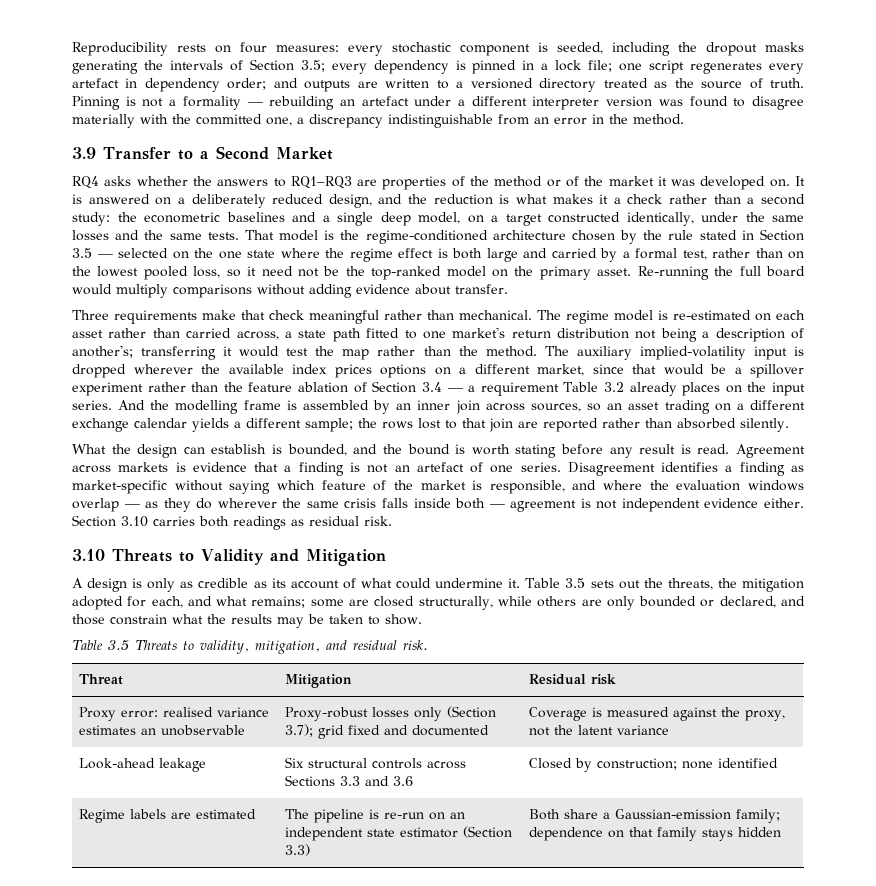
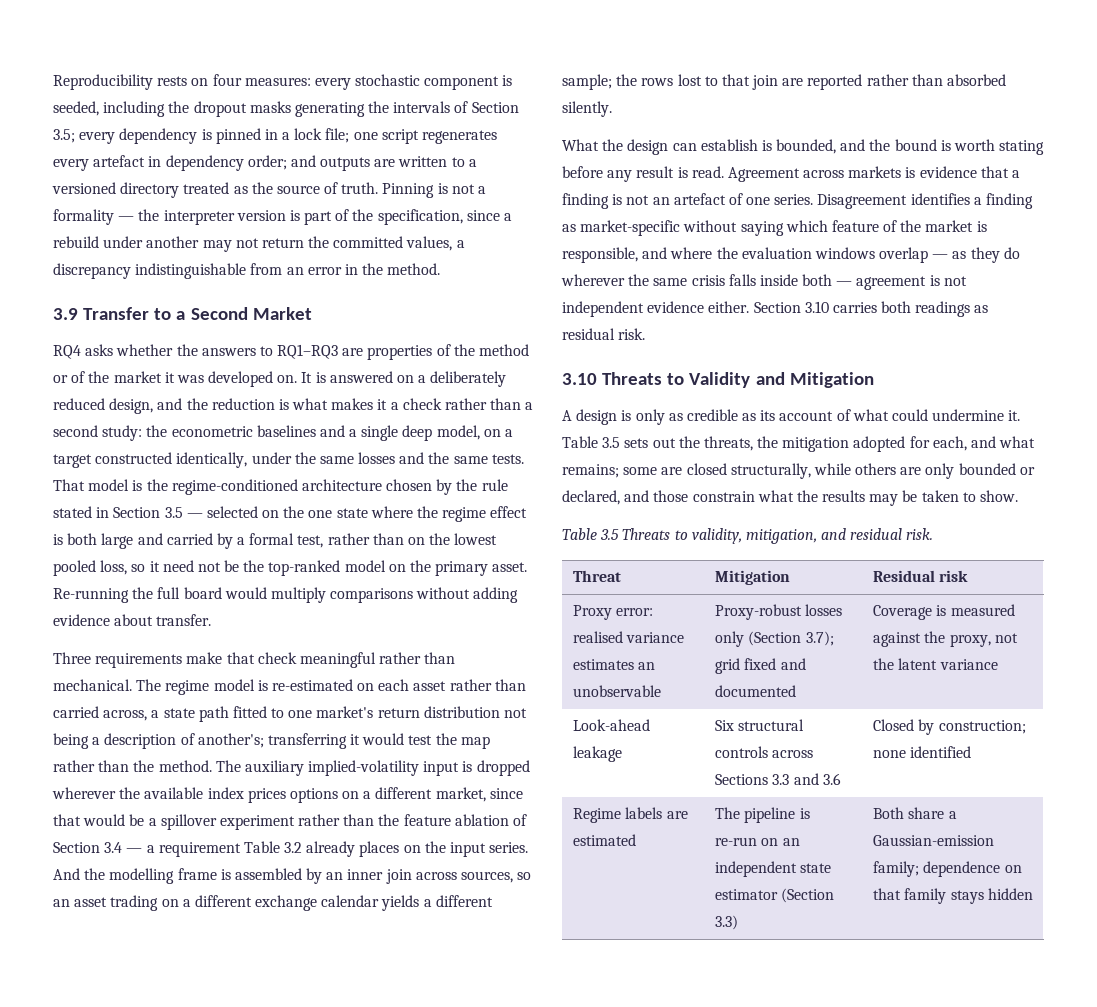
[269,96,805,110] [72,114,168,128] rebuilding an artefact under a different interpreter version was found to disagree materially with -> [138,209,513,225] [53,236,304,252] the interpreter version is part of the specification, since a rebuild under another may not return
[266,117,292,126] one, -> [406,236,453,251] values,

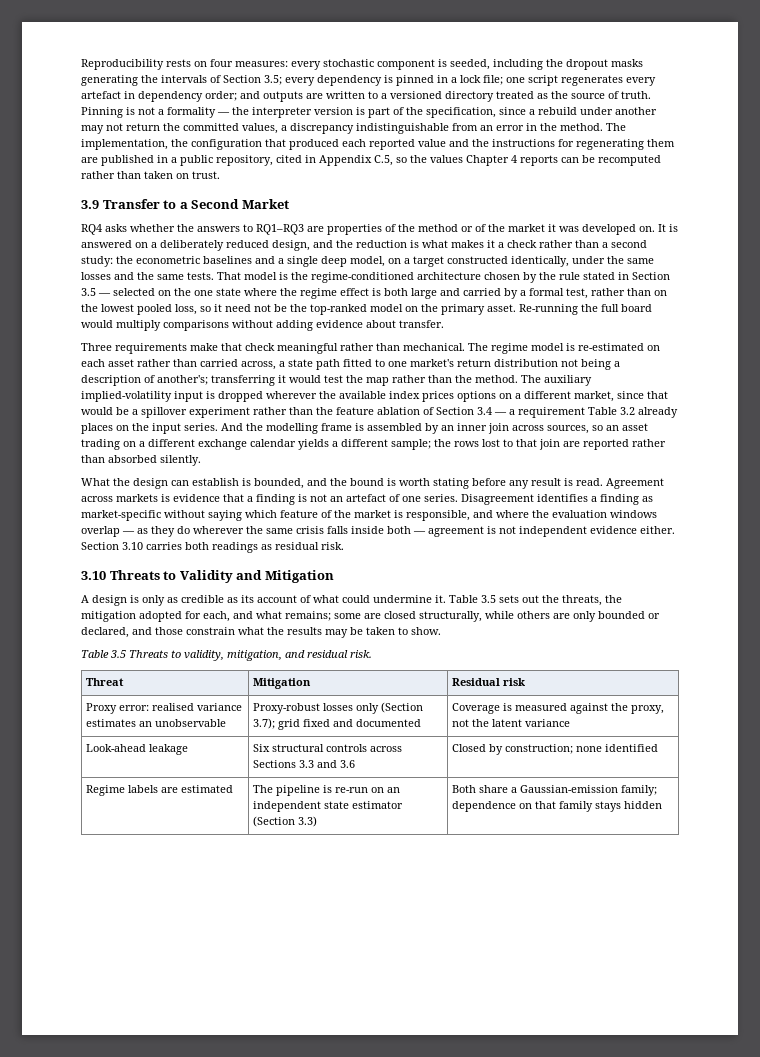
(441, 269) none -> [606,123,626,131] [81,139,675,150] [81,155,661,166] [81,171,220,179] The implementation, the configuration that produced each reported value and the instructions for regenerating them are published in a public repository, cited in Appendix C.5, so the values Chapter 4 reports can be recomputed rather than taken on trust.

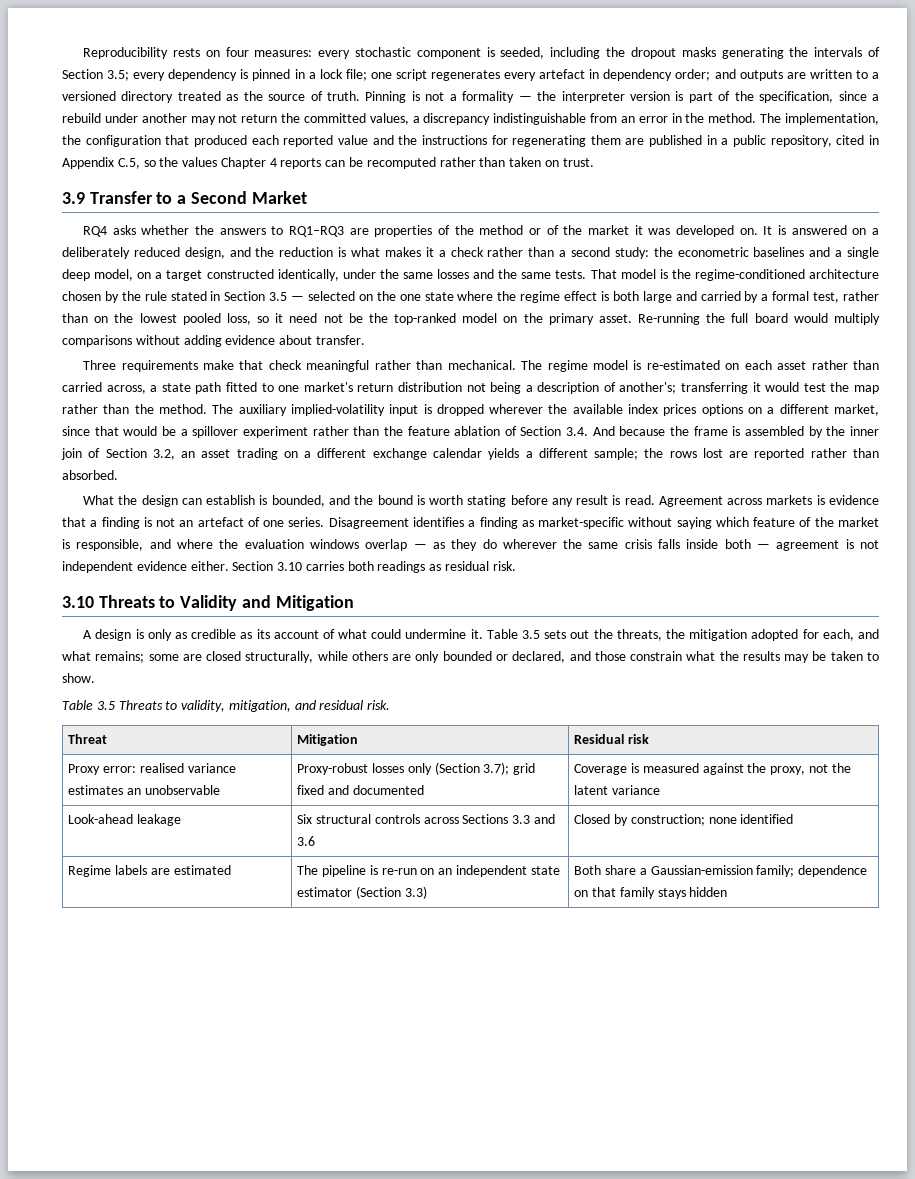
[477,407,678,418] [81,423,318,434] 3.4 — a requirement Table 3.2 already places on the input series. And the modelling -> [566,426,690,436] 3.4. And because the
[441,425,454,431] an -> [826,426,846,436] the
[512,425,603,434] across sources, so -> [88,448,175,460] of Section 3.2,
[503,439,560,450] to that join -> (723, 453) none
[108,455,201,466] absorbed silently. -> [62,470,118,480] absorbed.

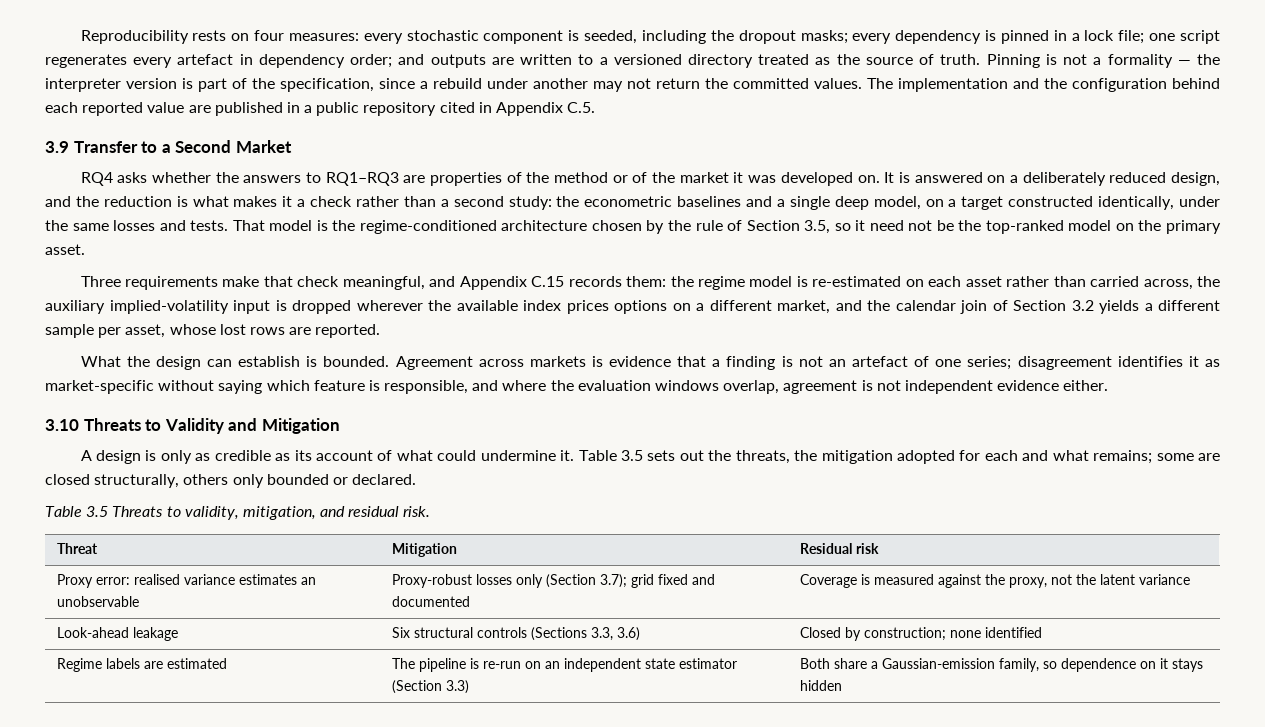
[681,47,881,59] [62,69,130,81] masks generating the intervals of Section 3.5; -> [800,30,848,44] masks;
[369,113,880,125] [62,135,621,147] values, a discrepancy indistinguishable from an error in the method. The implementation, the configuration that produced each reported value and the instructions for regenerating them -> [814,78,1220,92] [45,102,185,116] values. The implementation and the configuration behind each reported value
[770,135,832,147] repository, -> [363,102,437,116] repository
[117,157,594,169] C.5, so the values Chapter 4 reports can be recomputed rather than taken on trust. -> [567,102,596,113] C.5.
[498,269,552,279] the same -> (186, 225) none
[170,291,880,303] [62,313,251,325] stated in Section 3.5 — selected on the one state where the regime effect is both large and carried by a formal test, rather than on the lowest pooled loss, -> [727,220,831,234] of Section 3.5,
[638,313,880,325] [62,335,365,347] Re-running the full board would multiply comparisons without adding evidence about transfer. -> (85, 249) none
[306,360,543,372] meaningful rather than mechanical. The -> [342,276,694,290] meaningful, and Appendix C.15 records them: the
[150,382,880,394] [62,404,234,414] a state path fitted to one market's return distribution not being a description of another's; transferring it would test the map rather than the method. The -> [1196,276,1220,287] the
[62,426,880,438] [61,448,879,460] [62,470,118,480] since that would be a spillover experiment rather than the feature ablation of Section 3.4. And because the frame is assembled by the inner join of Section 3.2, an asset trading on a different exchange calendar yields a different sample; the rows lost are reported rather than absorbed. -> [835,300,1220,314] [45,324,381,338] and the calendar join of Section 3.2 yields a different sample per asset, whose lost rows are reported.
[271,495,655,507] bounded, and the bound is worth stating before any result is read. -> [323,356,390,367] bounded.
[288,517,518,529] series. Disagreement identifies a finding -> [967,356,1199,370] series; disagreement identifies it
[799,517,879,527] of the market -> (365, 385) none
[365,539,771,551] overlap — as they do wherever the same crisis falls inside both — -> [723,380,780,394] overlap,
[232,561,516,573] Section 3.10 carries both readings as residual risk. -> (1109, 385) none
[822,629,854,641] each, -> [984,450,1018,461] each
[317,651,879,663] [62,673,95,683] while others are only bounded or declared, and those constrain what the results may be taken to show. -> [183,474,417,488] others only bounded or declared.
[423,814,555,824] [297,836,316,846] across Sections 3.3 and 3.6 -> [531,627,641,641] (Sections 3.3, 3.6)
[756,865,868,877] [574,887,655,899] family; dependence on that family -> [999,658,1169,672] family, so dependence on it

